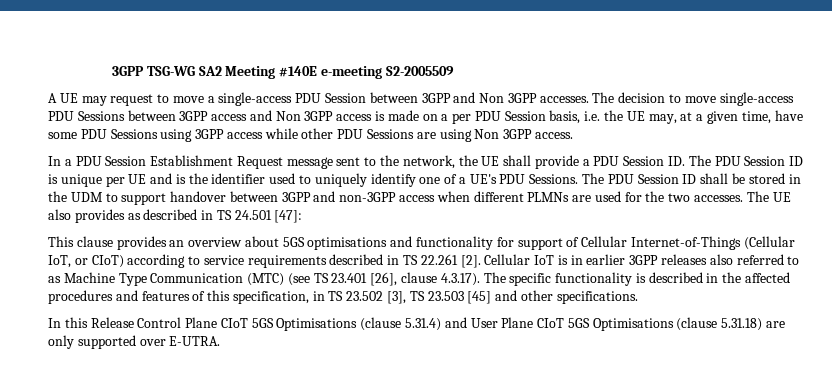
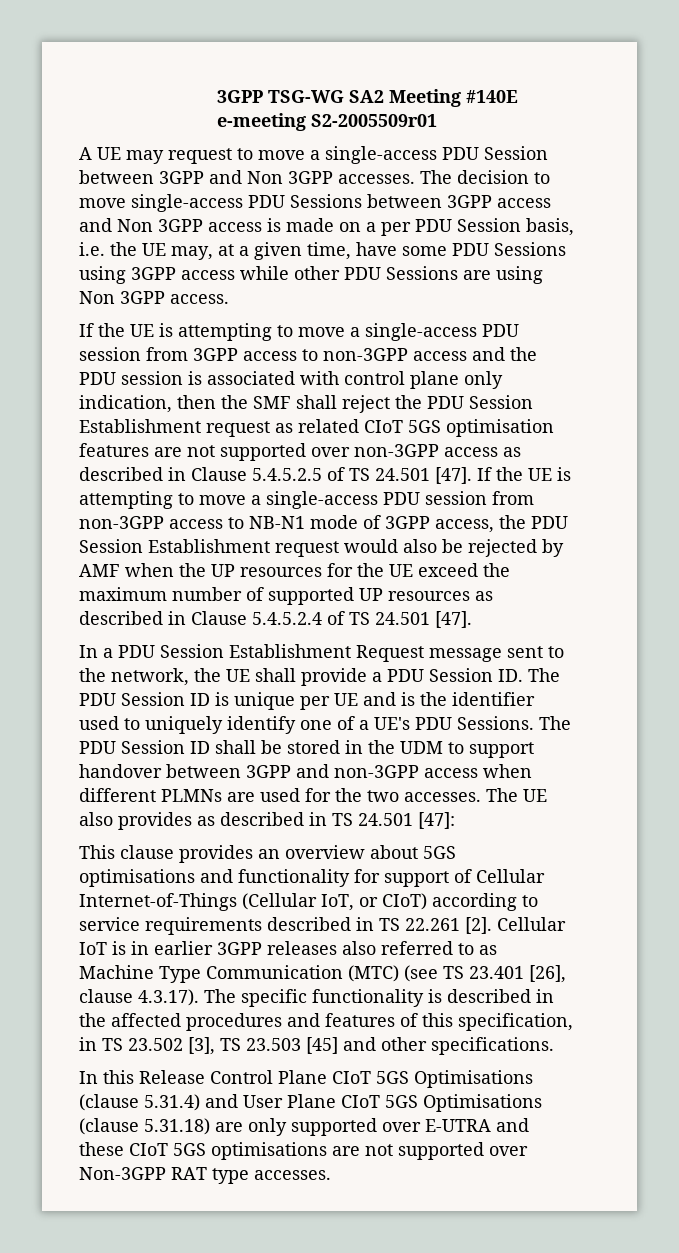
[385,66,454,76] S2-2005509 -> [310,114,437,127] S2-2005509r01
(573, 135) none -> [79,323,519,341] [79,347,537,361] [79,371,503,389] [79,395,533,413] [79,419,554,437] [79,443,521,461] [79,467,571,484] [79,491,534,509] [79,515,568,533] [79,539,564,557] [79,563,510,577] [79,587,493,605] [79,611,472,628] // If the UE is attempting to move a single-access PDU session from 3GPP access to non-3GPP access and the PDU session is associated with control plane only indication, then the SMF shall reject the PDU Session Establishment request as related CIoT 5GS optimisation features are not supported over non-3GPP access as described in Clause 5.4.5.2.5 of TS 24.501 [47]. If the UE is attempting to move a single-access PDU session from non-3GPP access to NB-N1 mode of 3GPP access, the PDU Session Establishment request would also be rejected by AMF when the UP resources for the UE exceed the maximum number of supported UP resources as described in Clause 5.4.5.2.4 of TS 24.501 [47].
[169,336,221,346] E-UTRA. -> [425,1118,529,1132] [79,1142,528,1160] [79,1167,331,1184] E-UTRA and these CIoT 5GS optimisations are not supported over Non-3GPP RAT type accesses.

